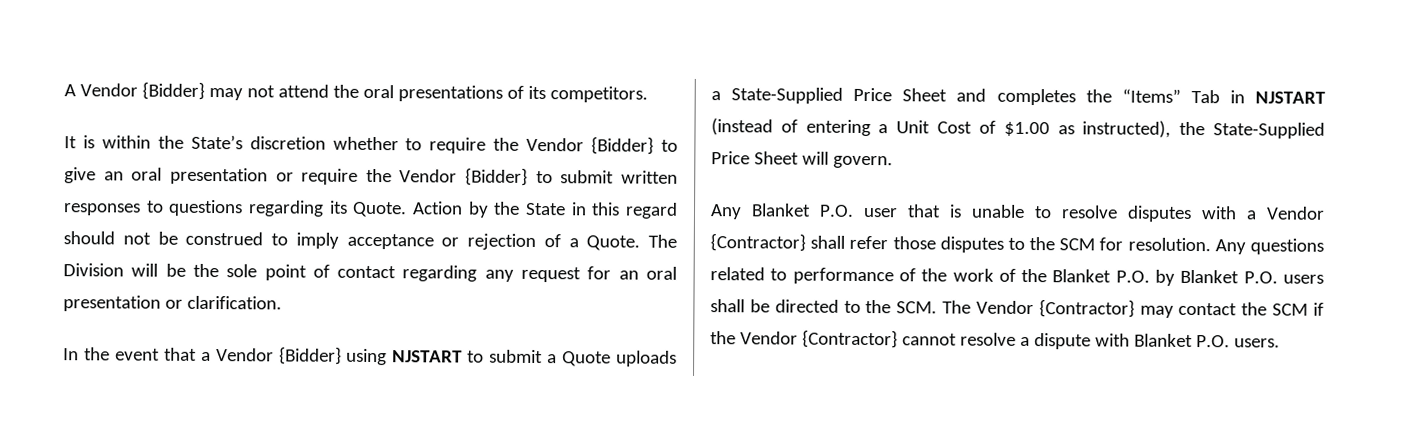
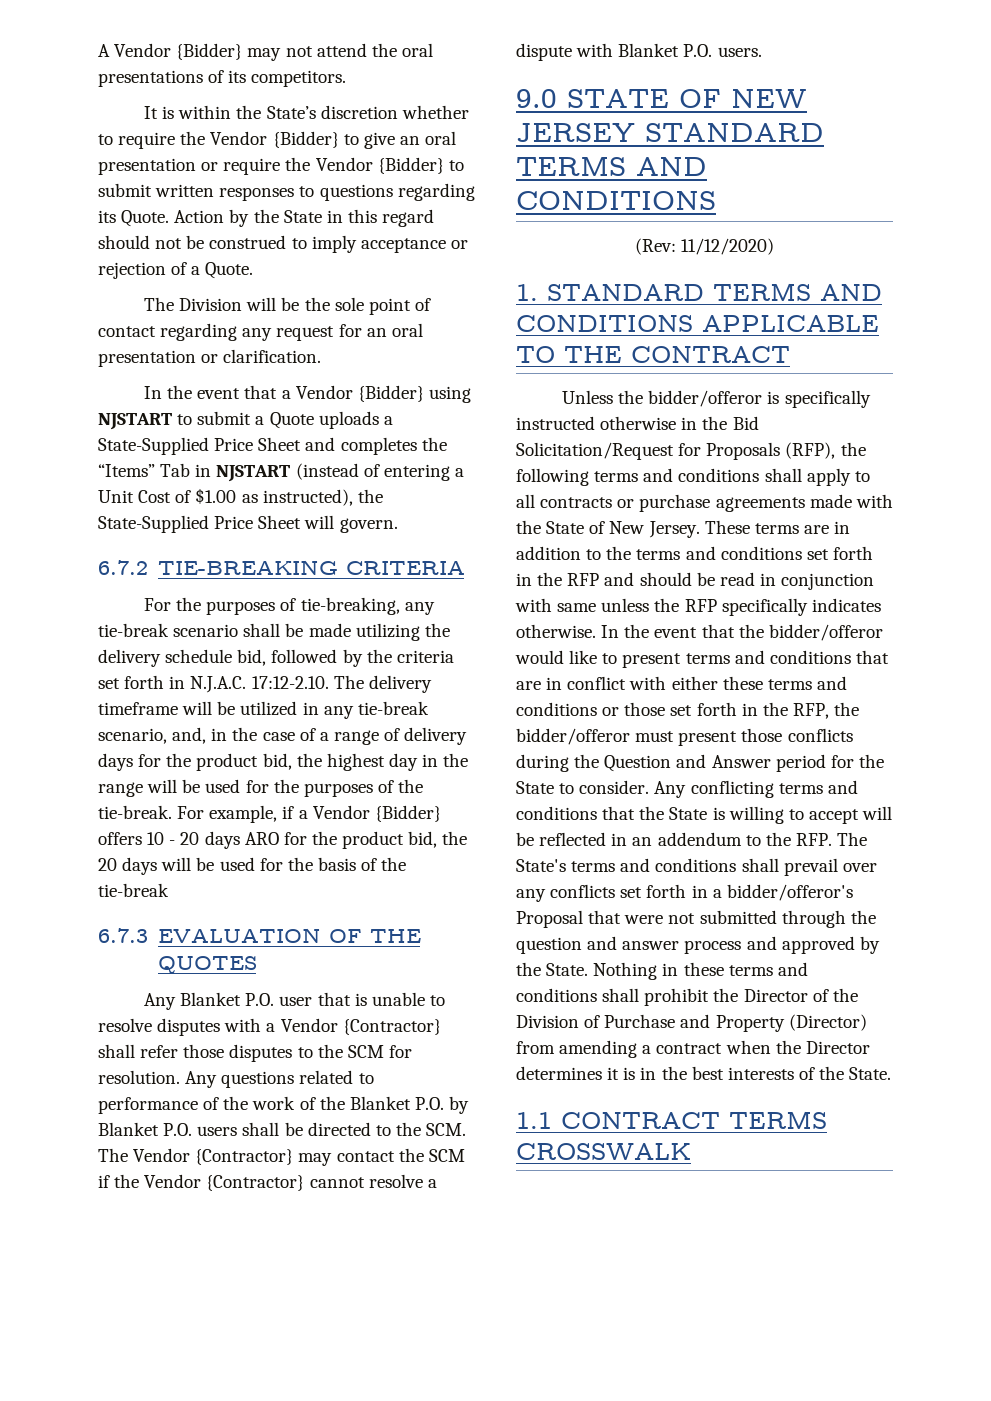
(641, 243) none -> (254, 270) //
(893, 162) none -> [98,560,465,575] [144,597,435,615] [98,623,450,641] [98,649,454,667] [98,675,432,693] [98,701,429,719] [98,727,468,745] [98,753,469,771] [98,779,424,797] [98,805,441,823] [98,831,468,849] [98,857,407,875] [98,883,169,897] [98,928,421,943] [157,956,257,974] // 6.7.2 TIE-BREAKING CRITERIA // For the purposes of tie-breaking, any tie-break scenario shall be made utilizing the delivery schedule bid, followed by the criteria set forth in N.J.A.C. 17:12-2.10. The delivery timeframe will be utilized in any tie-break scenario, and, in the case of a range of delivery days for the product bid, the highest day in the range will be used for the purposes of the tie-break. For example, if a Vendor {Bidder} offers 10 - 20 days ARO for the product bid, the 20 days will be used for the basis of the tie-break // 6.7.3 EVALUATION OF THE QUOTES
(1280, 343) none -> [516,89,807,108] [516,123,824,142] [516,157,707,176] [516,191,716,210] [634,238,775,255] [516,283,882,301] [516,315,879,332] [516,346,790,363] [562,390,871,408] [516,416,759,430] [516,442,866,460] [516,468,870,486] [516,494,893,512] [516,520,851,538] [516,546,873,560] [516,572,875,590] [515,598,881,616] [516,624,883,641] [515,650,889,668] [516,676,847,690] [516,702,860,719] [516,728,853,746] [516,754,884,772] [516,780,858,798] [516,806,893,824] [516,832,868,846] [516,858,877,876] [516,884,853,902] [516,910,876,928] [516,936,880,954] [516,962,808,980] [516,988,858,1006] [516,1014,867,1032] [516,1040,870,1058] [516,1066,892,1080] [516,1111,827,1129] [516,1143,691,1160] // 9.0 STATE OF NEW JERSEY STANDARD TERMS AND CONDITIONS // (Rev: 11/12/2020) // 1. STANDARD TERMS AND CONDITIONS APPLICABLE TO THE CONTRACT // Unless the bidder/offeror is specifically instructed otherwise in the Bid Solicitation/Request for Proposals (RFP), the following terms and conditions shall apply to all contracts or purchase agreements made with the State of New Jersey. These terms are in addition to the terms and conditions set forth in the RFP and should be read in conjunction with same unless the RFP specifically indicates otherwise. In the event that the bidder/offeror would like to present terms and conditions that are in conflict with either these terms and conditions or those set forth in the RFP, the bidder/offeror must present those conflicts during the Question and Answer period for the State to consider. Any conflicting terms and conditions that the State is willing to accept will be reflected in an addendum to the RFP. The State's terms and conditions shall prevail over any conflicts set forth in a bidder/offeror's Proposal that were not submitted through the question and answer process and approved by the State. Nothing in these terms and conditions shall prohibit the Director of the Division of Purchase and Property (Director) from amending a contract when the Director determines it is in the best interests of the State. // 1.1 CONTRACT TERMS CROSSWALK

